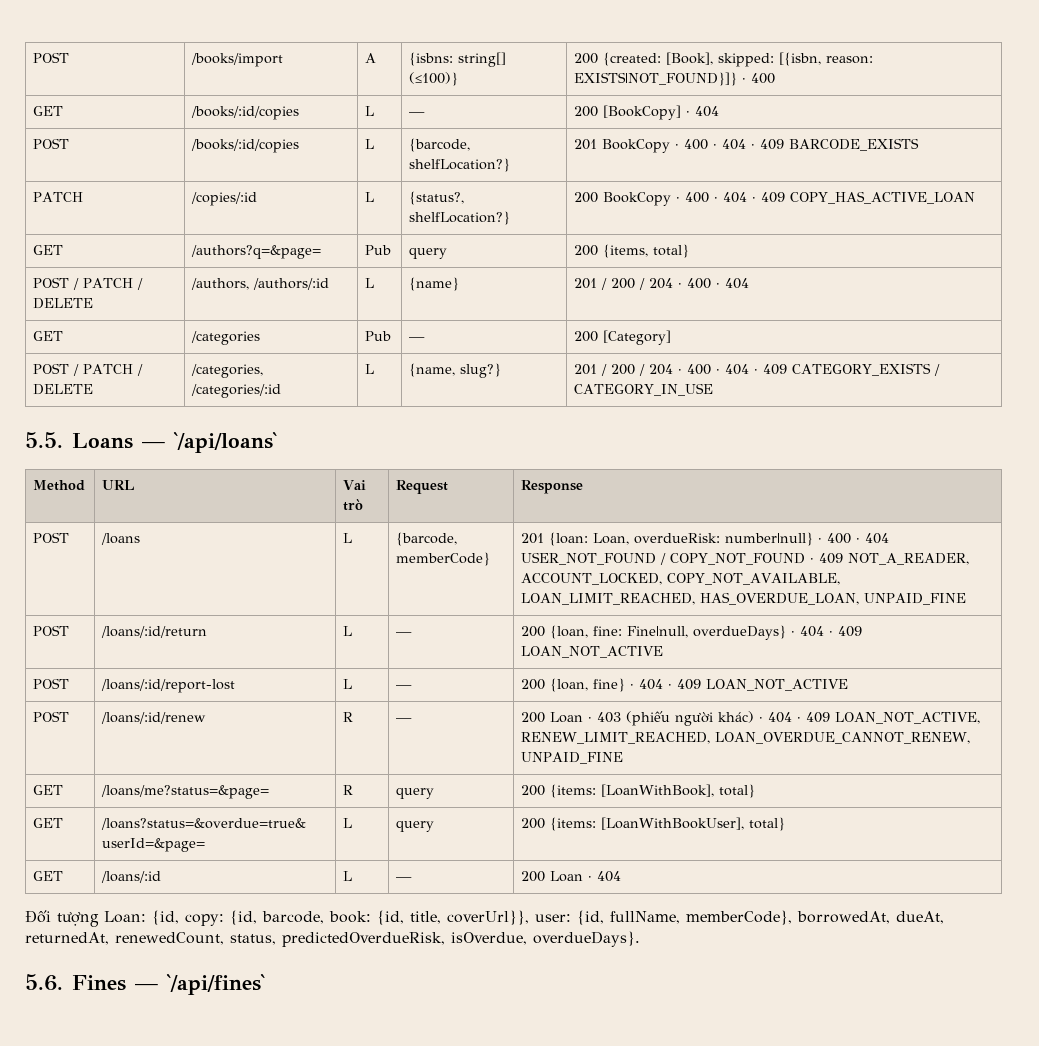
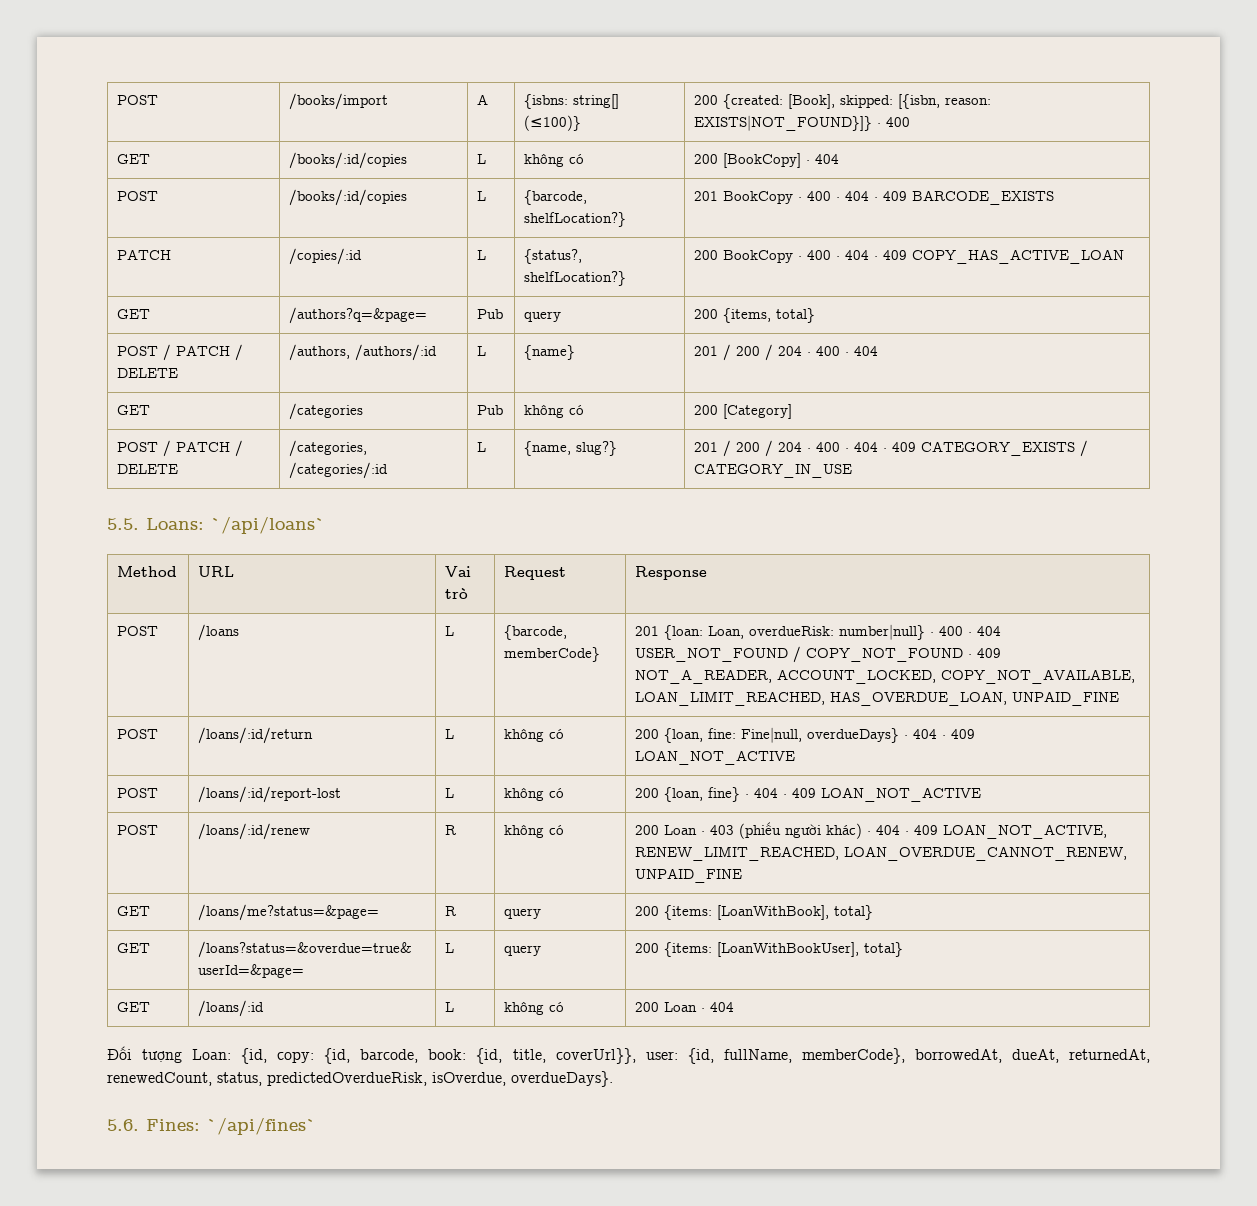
[409,112,426,116] — -> [524,153,585,167] không có
[409,337,426,341] — -> [524,404,585,418] không có
[72,433,165,449] Loans — -> [146,518,204,530] Loans:
[396,632,413,636] — -> [504,728,565,742] không có
[396,685,413,689] — -> [504,787,565,801] không có
[396,718,413,722] — -> [504,824,565,838] không có
[396,877,413,881] — -> [504,1001,565,1015] không có
[72,975,158,991] Fines — -> [146,1119,200,1131] Fines:

